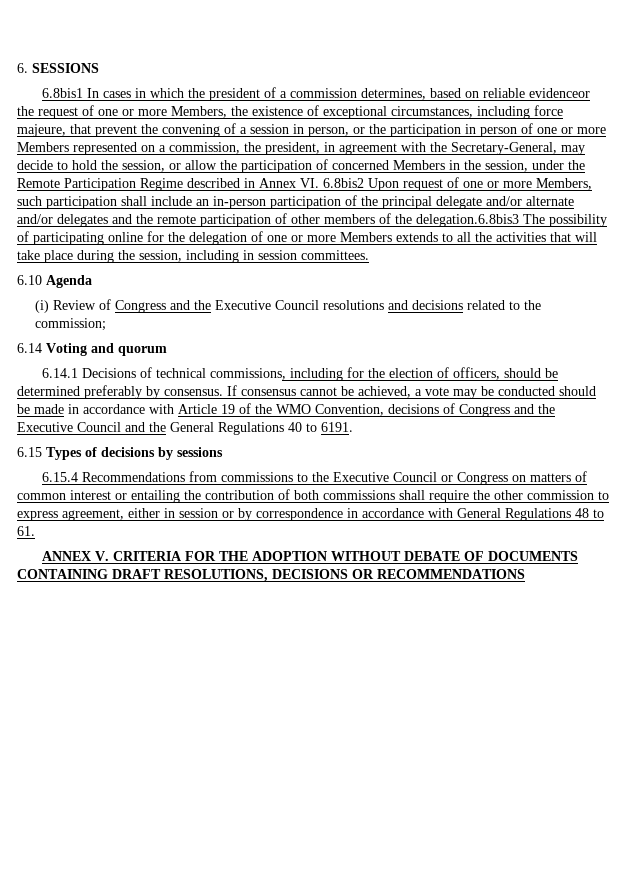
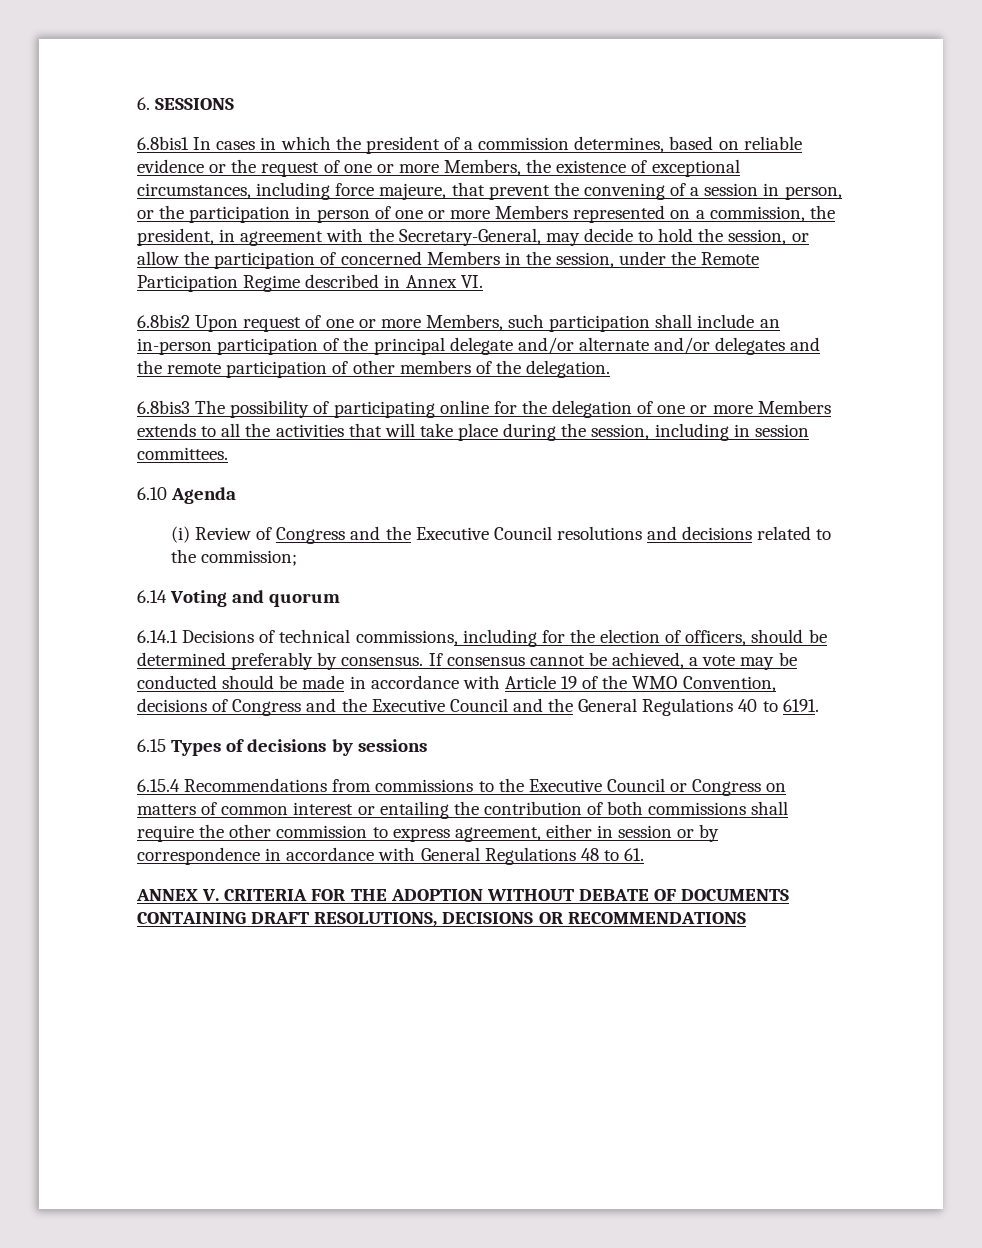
[528,88,590,98] evidenceor -> [137,159,227,173] evidence or
(319, 183) none -> (483, 281) //
[416,214,519,227] delegation.6.8bis3 -> [526,360,611,378] [137,400,190,414] delegation. // 6.8bis3

